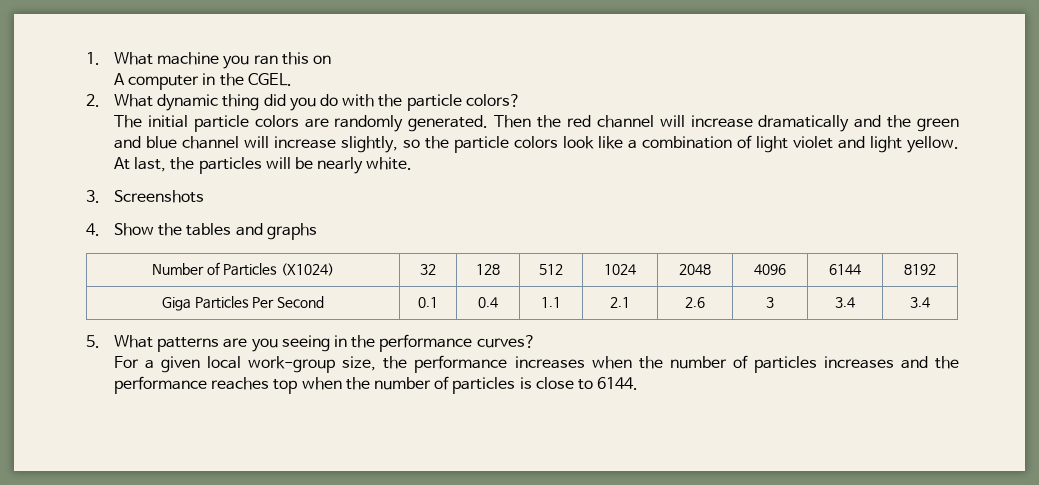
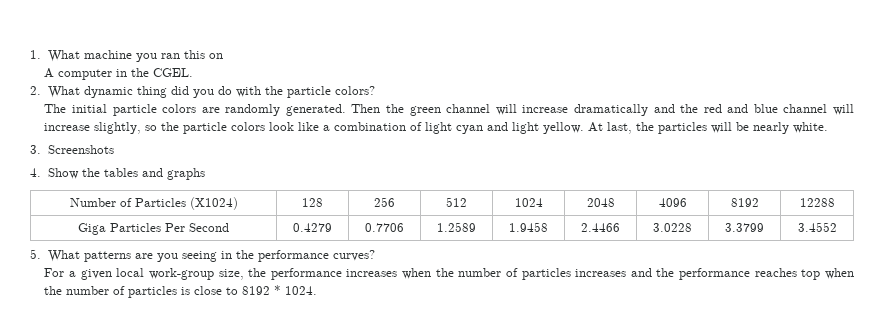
[566,115,591,127] red -> [409,106,441,116] green
[916,118,959,132] green -> [703,104,722,113] red
[793,136,834,149] violet -> [456,125,484,134] cyan
[420,264,436,275] [476,264,500,275] 32 | 128 -> [302,198,323,207] [374,197,395,207] 128 | 256
[829,264,861,275] [904,264,936,275] 6144 | 8192 -> [730,198,759,207] [799,198,835,207] 8192 | 12288
[418,297,438,308] [478,297,498,308] [541,297,561,308] [610,297,630,308] [685,297,705,308] [766,297,774,308] [835,297,855,308] [910,297,930,308] 0.1 | 0.4 | 1.1 | 2.1 | 2.6 | 3 | 3.4 | 3.4 -> [293,223,332,232] [365,223,404,232] [437,222,476,232] [509,222,548,232] [581,223,620,232] [653,223,692,232] [725,223,764,232] [797,222,837,232] 0.4279 | 0.7706 | 1.2589 | 1.9458 | 2.4466 | 3.0228 | 3.3799 | 3.4552
[597,377,639,390] 6144. -> [242,285,318,295] 8192 * 1024.

